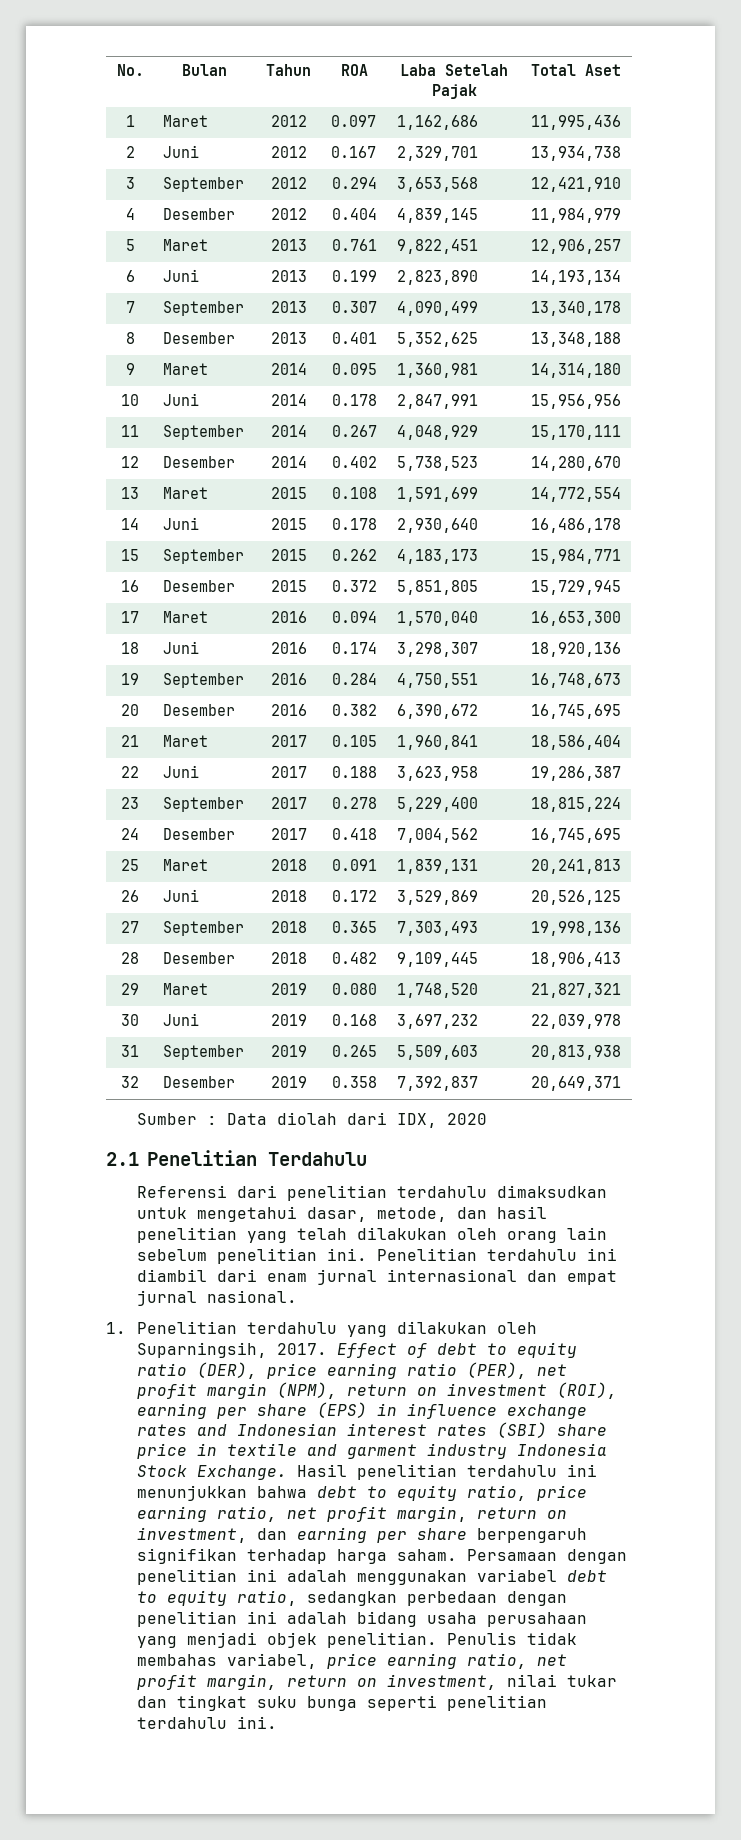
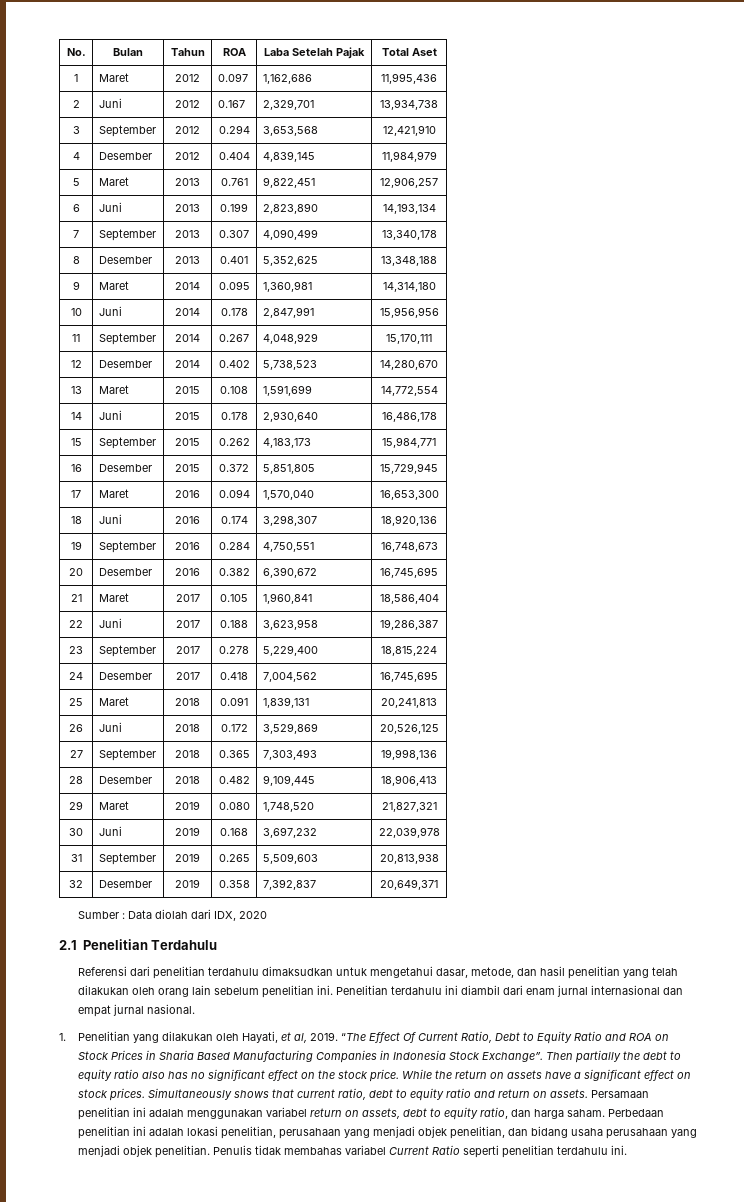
[246,1322,337,1334] terdahulu -> (131, 1036) none
[136,1342,577,1358] [136,1362,567,1379] [136,1382,617,1399] [136,1402,587,1419] [136,1422,607,1438] [136,1443,607,1459] [136,1464,597,1480] [136,1485,587,1501] [136,1506,567,1522] [136,1527,587,1543] [136,1548,627,1564] Suparningsih, 2017. Effect of debt to equity ratio (DER), price earning ratio (PER), net profit margin (NPM), return on investment (ROI), earning per share (EPS) in influence exchange rates and Indonesian interest rates (SBI) share price in textile and garment industry Indonesia Stock Exchange. Hasil penelitian terdahulu ini menunjukkan bahwa debt to equity ratio, price earning ratio, net profit margin, return on investment, dan earning per share berpengaruh signifikan terhadap harga saham. Persamaan dengan -> [242,1031,670,1044] [78,1050,682,1063] [78,1069,692,1082] [78,1088,650,1101] Hayati, et al, 2019. “The Effect Of Current Ratio, Debt to Equity Ratio and ROA on Stock Prices in Sharia Based Manufacturing Companies in Indonesia Stock Exchange”. Then partially the debt to equity ratio also has no significant effect on the stock price. While the return on assets have a significant effect on stock prices. Simultaneously shows that current ratio, debt to equity ratio and return on assets. Persamaan
[566,1570,607,1582] [136,1590,567,1606] [136,1611,347,1627] debt to equity ratio, sedangkan perbedaan dengan penelitian ini adalah -> [310,1107,665,1120] [78,1126,529,1139] return on assets, debt to equity ratio, dan harga saham. Perbedaan penelitian ini adalah lokasi penelitian, perusahaan yang menjadi objek penelitian, dan
[226,1653,567,1669] [136,1674,617,1690] [136,1695,357,1711] variabel, price earning ratio, net profit margin, return on investment, nilai tukar dan tingkat suku bunga -> [345,1145,461,1155] variabel Current Ratio

